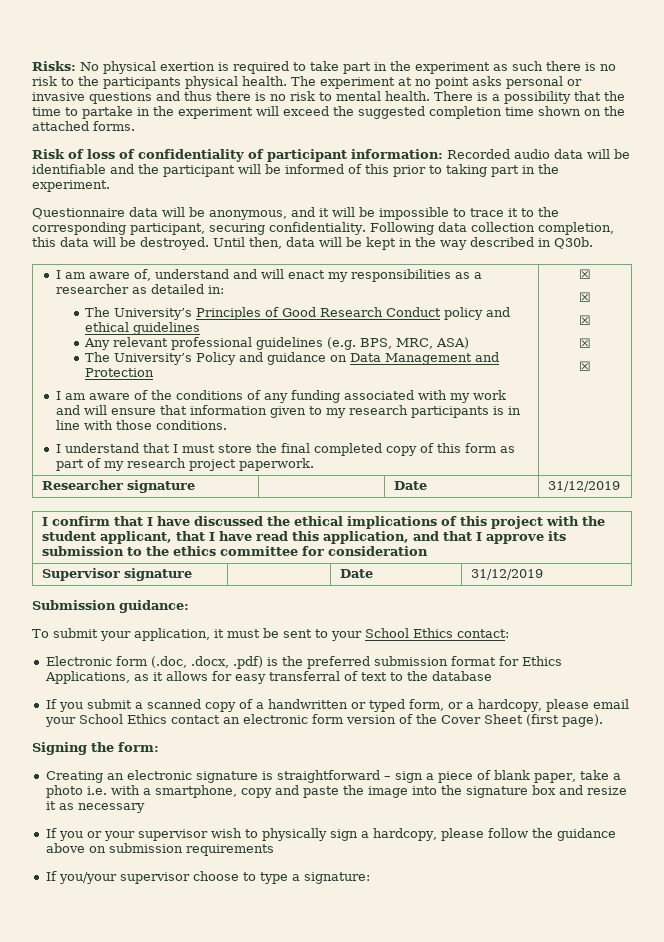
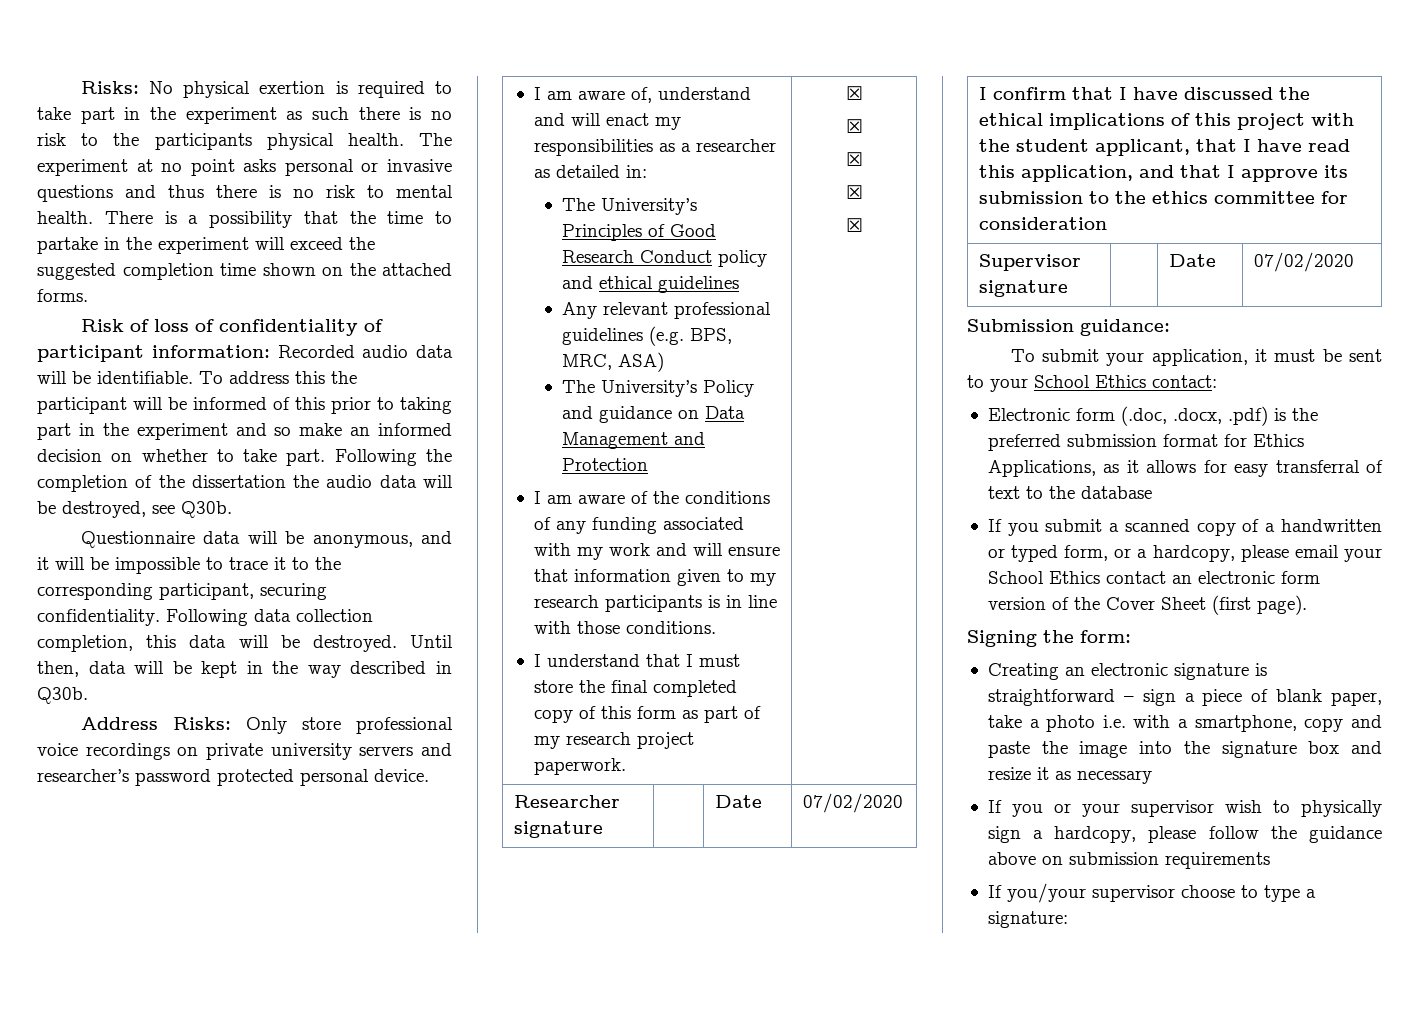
[32,164,134,174] identifiable and -> [97,371,325,384] identifiable. To address this
[32,180,110,192] experiment. -> [136,423,452,440] [37,449,452,466] [37,475,453,492] [37,501,232,518] experiment and so make an informed decision on whether to take part. Following the completion of the dissertation the audio data will be destroyed, see Q30b.
(593, 243) none -> [80,717,453,734] [37,743,452,760] [37,769,429,786] // Address Risks: Only store professional voice recordings on private university servers and researcher’s password protected personal device.
[547,481,620,492] 31/12/2019 -> [802,793,903,813] 07/02/2020
[470,569,543,580] 31/12/2019 -> [1253,252,1354,272] 07/02/2020

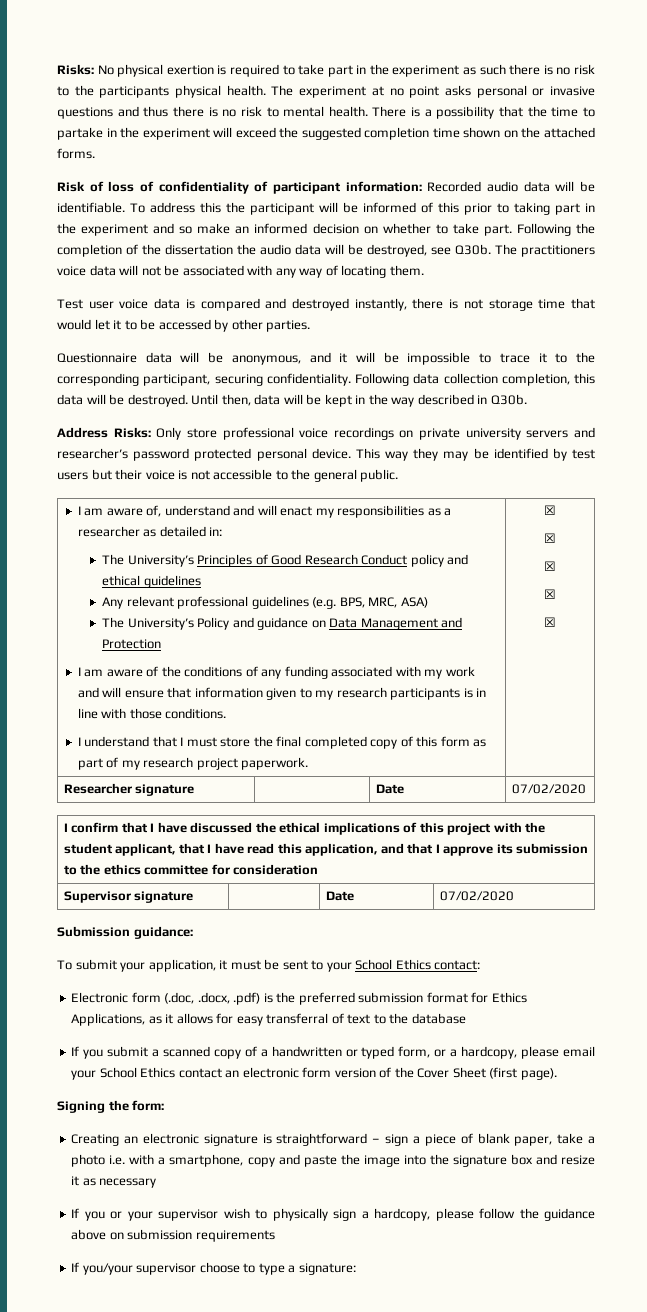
(232, 509) none -> [495,244,595,257] [57,265,424,278] [57,298,595,311] [57,319,311,332] The practitioners voice data will not be associated with any way of locating them. // Test user voice data is compared and destroyed instantly, there is not storage time that would let it to be accessed by other parties.
(429, 775) none -> [355,448,596,461] [57,469,399,482] This way they may be identified by test users but their voice is not accessible to the general public.

